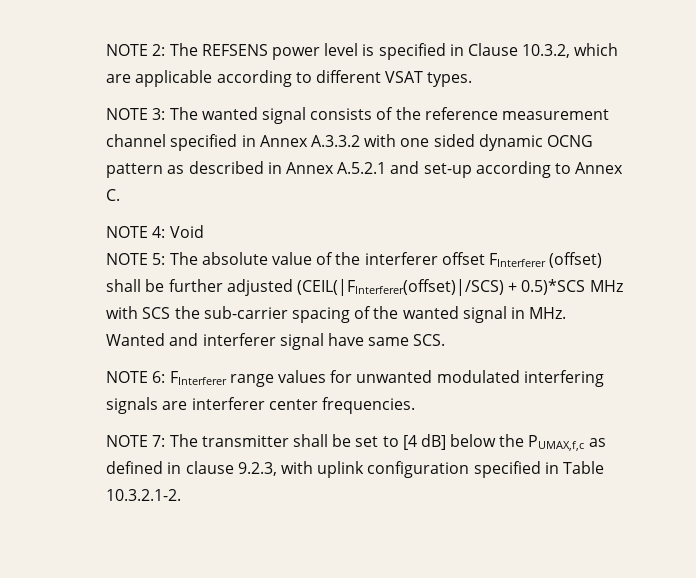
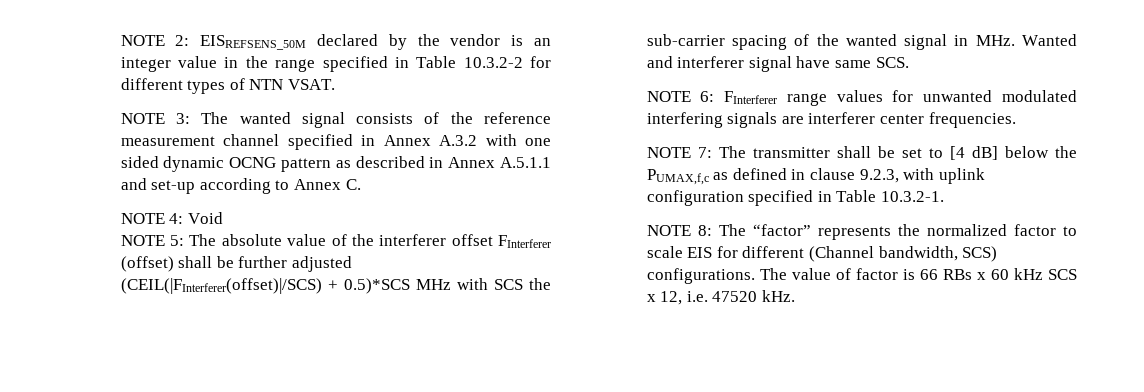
[169,43,619,60] [106,70,473,87] The REFSENS power level is specified in Clause 10.3.2, which are applicable according to different VSAT types. -> [200,34,551,50] [120,56,551,72] [120,78,336,94] EISREFSENS_50M declared by the vendor is an integer value in the range specified in Table 10.3.2-2 for different types of NTN VSAT.
[310,135,360,147] A.3.3.2 -> [439,135,478,146] A.3.2
[337,162,387,174] A.5.2.1 -> [500,157,551,168] A.5.1.1
[106,489,182,501] 10.3.2.1-2. -> [881,191,945,202] [646,224,1077,240] [646,246,998,262] [646,268,1077,284] [646,290,796,305] 10.3.2-1. // NOTE 8: The “factor” represents the normalized factor to scale EIS for different (Channel bandwidth, SCS) configurations. The value of factor is 66 RBs x 60 kHz SCS x 12, i.e. 47520 kHz.

